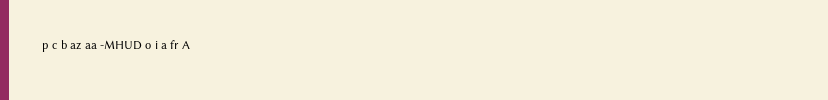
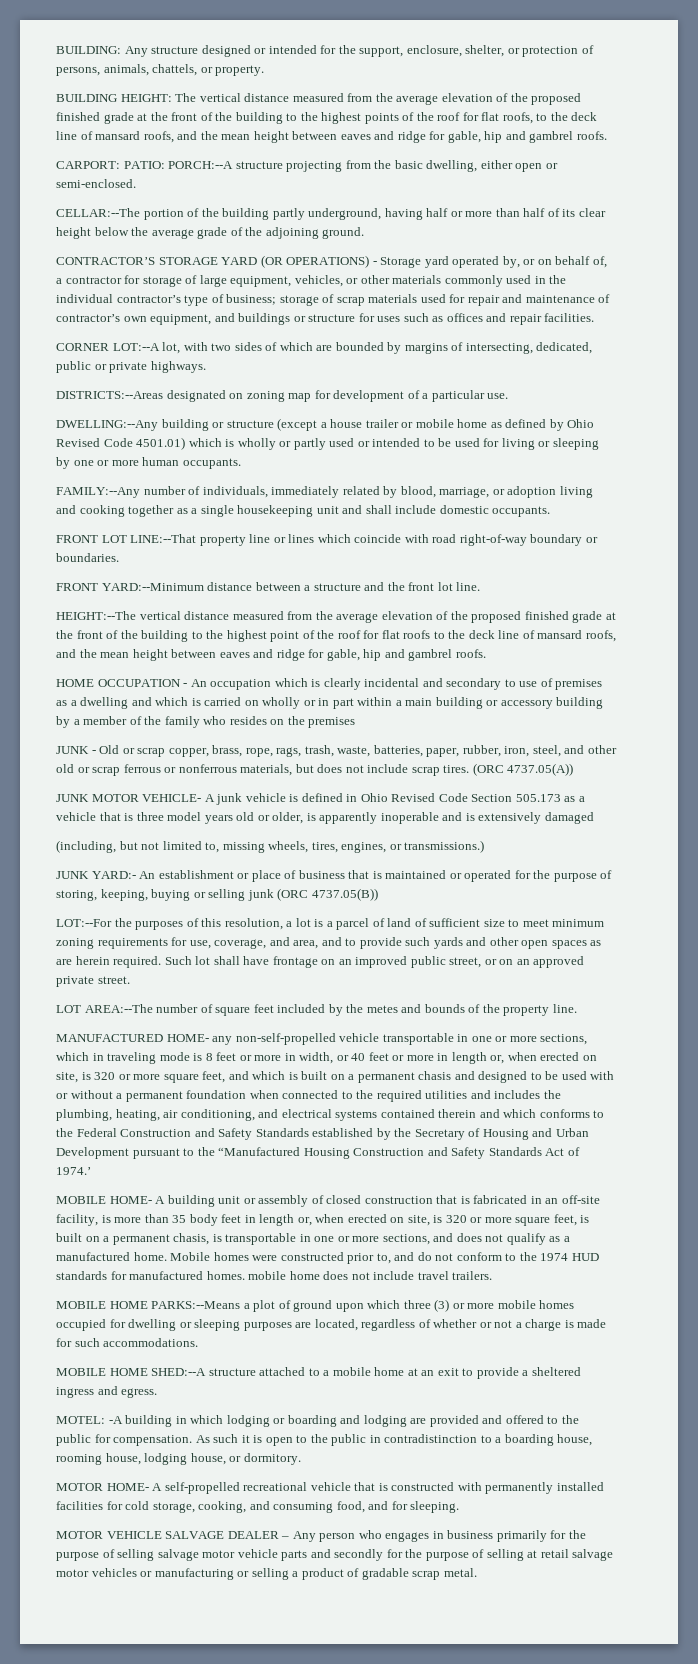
[42,40,190,52] p c b az aa -MHUD o i a fr A -> [56,45,594,57] [56,64,265,76] [56,93,582,105] [56,112,598,124] [56,131,607,143] [56,160,558,172] [56,179,136,188] [56,208,606,220] [56,227,365,239] [56,255,607,268] [56,275,567,287] [56,294,611,306] [56,313,595,325] [56,342,593,354] [56,361,206,373] [56,390,509,402] [56,418,595,431] [56,437,599,450] [56,457,241,469] [56,486,593,498] [56,505,551,517] [56,534,598,546] [56,553,119,562] [56,582,481,591] [56,611,616,623] [56,630,616,642] [56,649,486,661] [56,678,603,690] [56,697,604,709] [56,716,356,728] [56,745,617,757] [56,763,574,776] [56,793,585,805] [56,812,594,824] [56,840,485,853] [56,870,613,882] [56,888,378,901] [56,918,605,930] [56,937,602,949] [56,956,585,968] [56,976,130,987] [56,1004,577,1016] [56,1033,588,1045] [56,1052,597,1064] [56,1071,615,1083] [56,1090,561,1102] [56,1109,605,1121] [56,1128,589,1140] [56,1147,580,1159] [56,1167,91,1175] [56,1195,600,1207] [56,1214,590,1226] [56,1233,570,1245] [56,1252,599,1264] [56,1271,493,1280] [56,1299,575,1312] [56,1319,607,1331] [56,1338,199,1347] [56,1367,581,1379] [56,1386,158,1398] [56,1415,579,1427] [56,1434,593,1446] [56,1453,301,1465] [56,1482,604,1494] [56,1501,460,1513] [56,1530,586,1542] [56,1549,614,1561] [56,1568,477,1580] BUILDING: Any structure designed or intended for the support, enclosure, shelter, or protection of persons, animals, chattels, or property. // BUILDING HEIGHT: The vertical distance measured from the average elevation of the proposed finished grade at the front of the building to the highest points of the roof for flat roofs, to the deck line of mansard roofs, and the mean height between eaves and ridge for gable, hip and gambrel roofs. // CARPORT: PATIO: PORCH:--A structure projecting from the basic dwelling, either open or semi-enclosed. // CELLAR:--The portion of the building partly underground, having half or more than half of its clear height below the average grade of the adjoining ground. // CONTRACTOR’S STORAGE YARD (OR OPERATIONS) - Storage yard operated by, or on behalf of, a contractor for storage of large equipment, vehicles, or other materials commonly used in the individual contractor’s type of business; storage of scrap materials used for repair and maintenance of contractor’s own equipment, and buildings or structure for uses such as offices and repair facilities. // CORNER LOT:--A lot, with two sides of which are bounded by margins of intersecting, dedicated, public or private highways. // DISTRICTS:--Areas designated on zoning map for development of a particular use. // DWELLING:--Any building or structure (except a house trailer or mobile home as defined by Ohio Revised Code 4501.01) which is wholly or partly used or intended to be used for living or sleeping by one or more human occupants. // FAMILY:--Any number of individuals, immediately related by blood, marriage, or adoption living and cooking together as a single housekeeping unit and shall include domestic occupants. // FRONT LOT LINE:--That property line or lines which coincide with road right-of-way boundary or boundaries. // FRONT YARD:--Minimum distance between a structure and the front lot line. // HEIGHT:--The vertical distance measured from the average elevation of the proposed finished grade at the front of the building to the highest point of the roof for flat roofs to the deck line of mansard roofs, and the mean height between eaves and ridge for gable, hip and gambrel roofs. // HOME OCCUPATION - An occupation which is clearly incidental and secondary to use of premises as a dwelling and which is carried on wholly or in part within a main building or accessory building by a member of the family who resides on the premises // JUNK - Old or scrap copper, brass, rope, rags, trash, waste, batteries, paper, rubber, iron, steel, and other old or scrap ferrous or nonferrous materials, but does not include scrap tires. (ORC 4737.05(A)) // JUNK MOTOR VEHICLE- A junk vehicle is defined in Ohio Revised Code Section 505.173 as a vehicle that is three model years old or older, is apparently inoperable and is extensively damaged // (including, but not limited to, missing wheels, tires, engines, or transmissions.) // JUNK YARD:- An establishment or place of business that is maintained or operated for the purpose of storing, keeping, buying or selling junk (ORC 4737.05(B)) // LOT:--For the purposes of this resolution, a lot is a parcel of land of sufficient size to meet minimum zoning requirements for use, coverage, and area, and to provide such yards and other open spaces as are herein required. Such lot shall have frontage on an improved public street, or on an approved private street. // LOT AREA:--The number of square feet included by the metes and bounds of the property line. // MANUFACTURED HOME- any non-self-propelled vehicle transportable in one or more sections, which in traveling mode is 8 feet or more in width, or 40 feet or more in length or, when erected on site, is 320 or more square feet, and which is built on a permanent chasis and designed to be used with or without a permanent foundation when connected to the required utilities and includes the plumbing, heating, air conditioning, and electrical systems contained therein and which conforms to the Federal Construction and Safety Standards established by the Secretary of Housing and Urban Development pursuant to the “Manufactured Housing Construction and Safety Standards Act of 1974.’ // MOBILE HOME- A building unit or assembly of closed construction that is fabricated in an off-site facility, is more than 35 body feet in length or, when erected on site, is 320 or more square feet, is built on a permanent chasis, is transportable in one or more sections, and does not qualify as a manufactured home. Mobile homes were constructed prior to, and do not conform to the 1974 HUD standards for manufactured homes. mobile home does not include travel trailers. // MOBILE HOME PARKS:--Means a plot of ground upon which three (3) or more mobile homes occupied for dwelling or sleeping purposes are located, regardless of whether or not a charge is made for such accommodations. // MOBILE HOME SHED:--A structure attached to a mobile home at an exit to provide a sheltered ingress and egress. // MOTEL: -A building in which lodging or boarding and lodging are provided and offered to the public for compensation. As such it is open to the public in contradistinction to a boarding house, rooming house, lodging house, or dormitory. // MOTOR HOME- A self-propelled recreational vehicle that is constructed with permanently installed facilities for cold storage, cooking, and consuming food, and for sleeping. // MOTOR VEHICLE SALVAGE DEALER – Any person who engages in business primarily for the purpose of selling salvage motor vehicle parts and secondly for the purpose of selling at retail salvage motor vehicles or manufacturing or selling a product of gradable scrap metal.

